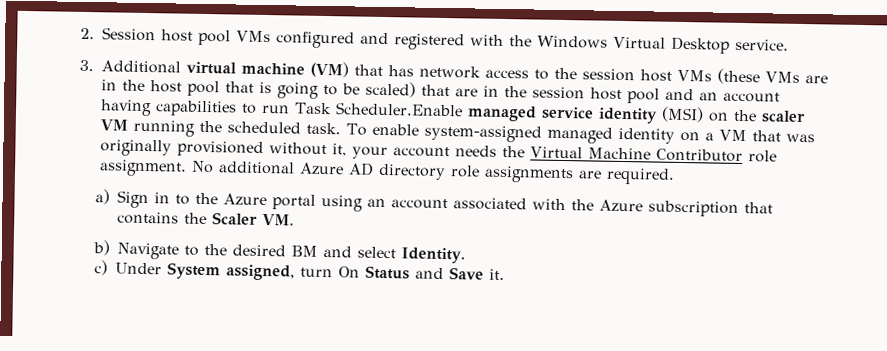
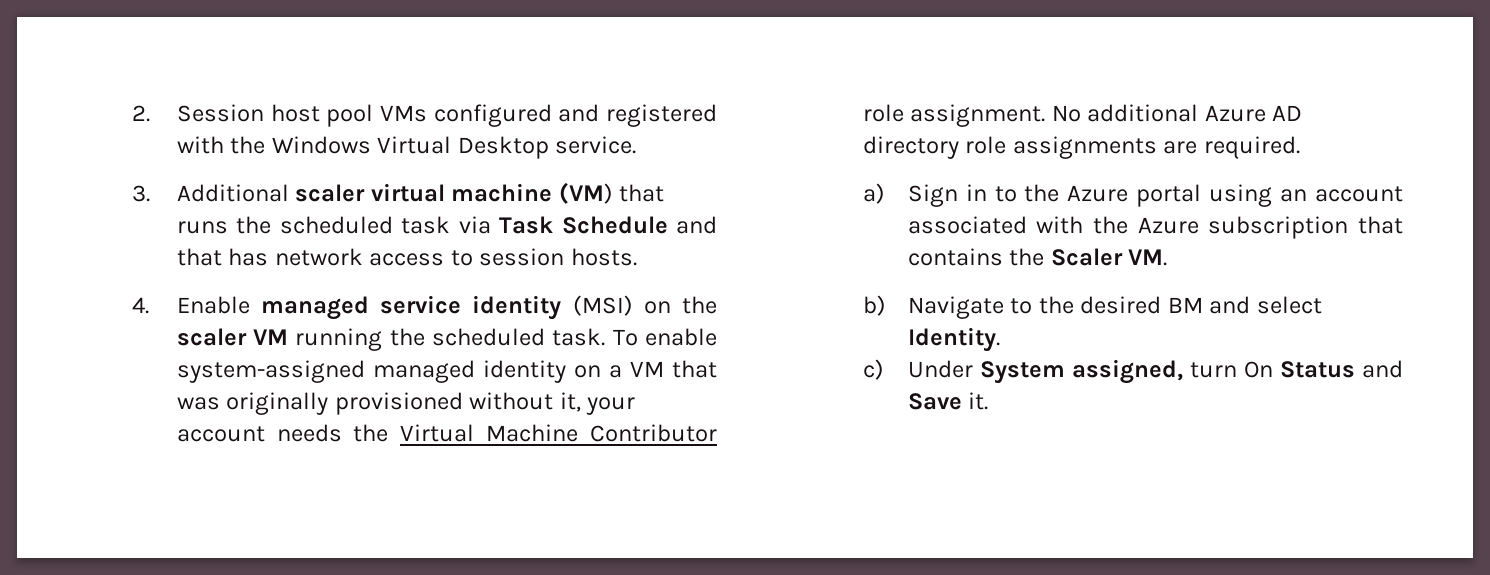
(181, 67) none -> [295,184,366,202] scaler
[387,65,828,85] [100,79,780,104] [99,99,463,117] has network access to the session host VMs (these VMs are in the host pool that is going to be scaled) that are in the session host pool and an account having capabilities to run Task Scheduler.Enable -> [176,216,718,234] [176,248,637,266] [131,296,250,314] runs the scheduled task via Task Schedule and that has network access to session hosts. // 4. Enable

